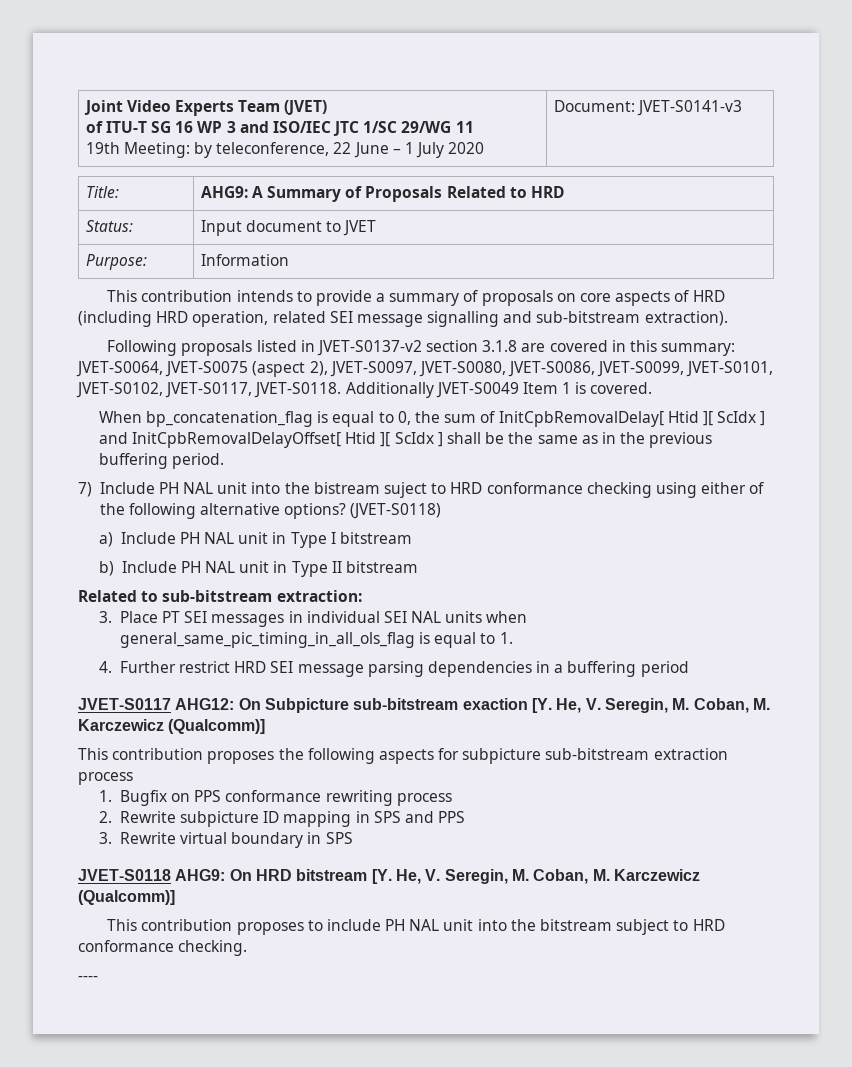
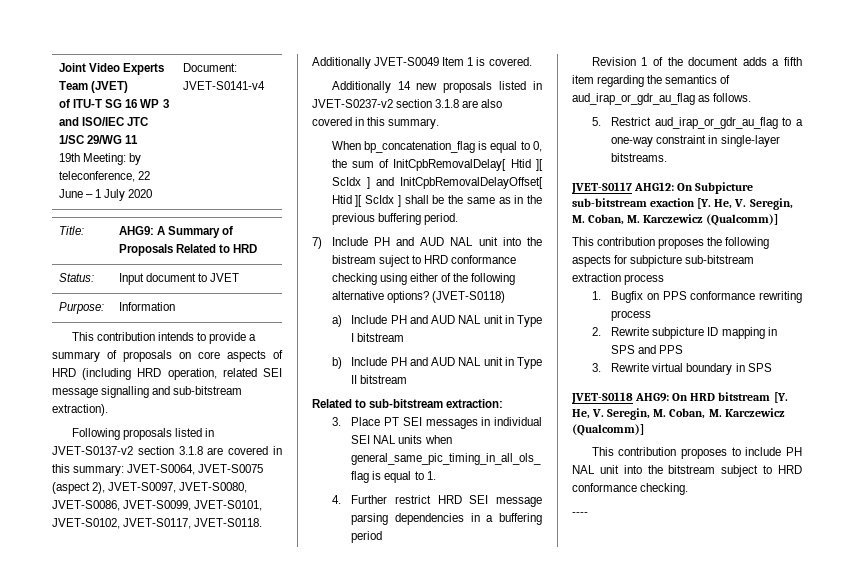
[636,100,742,116] JVET-S0141-v3 -> [183,81,266,90] JVET-S0141-v4
(653, 388) none -> [331,81,542,93] [312,99,503,108] [312,117,440,129] // Additionally 14 new proposals listed in JVET-S0237-v2 section 3.1.8 are also covered in this summary.
(179, 488) none -> [396,237,445,246] and AUD
(200, 538) none -> [409,315,456,324] and AUD
(201, 567) none -> [409,357,456,366] and AUD
(689, 669) none -> [591,57,802,66] [572,75,731,87] [572,93,752,105] [591,117,803,129] [611,135,780,147] [611,153,668,162] // Revision 1 of the document adds a fifth item regarding the semantics of aud_irap_or_gdr_au_flag as follows. // 5. Restrict aud_irap_or_gdr_au_flag to a one-way constraint in single-layer bitstreams.

